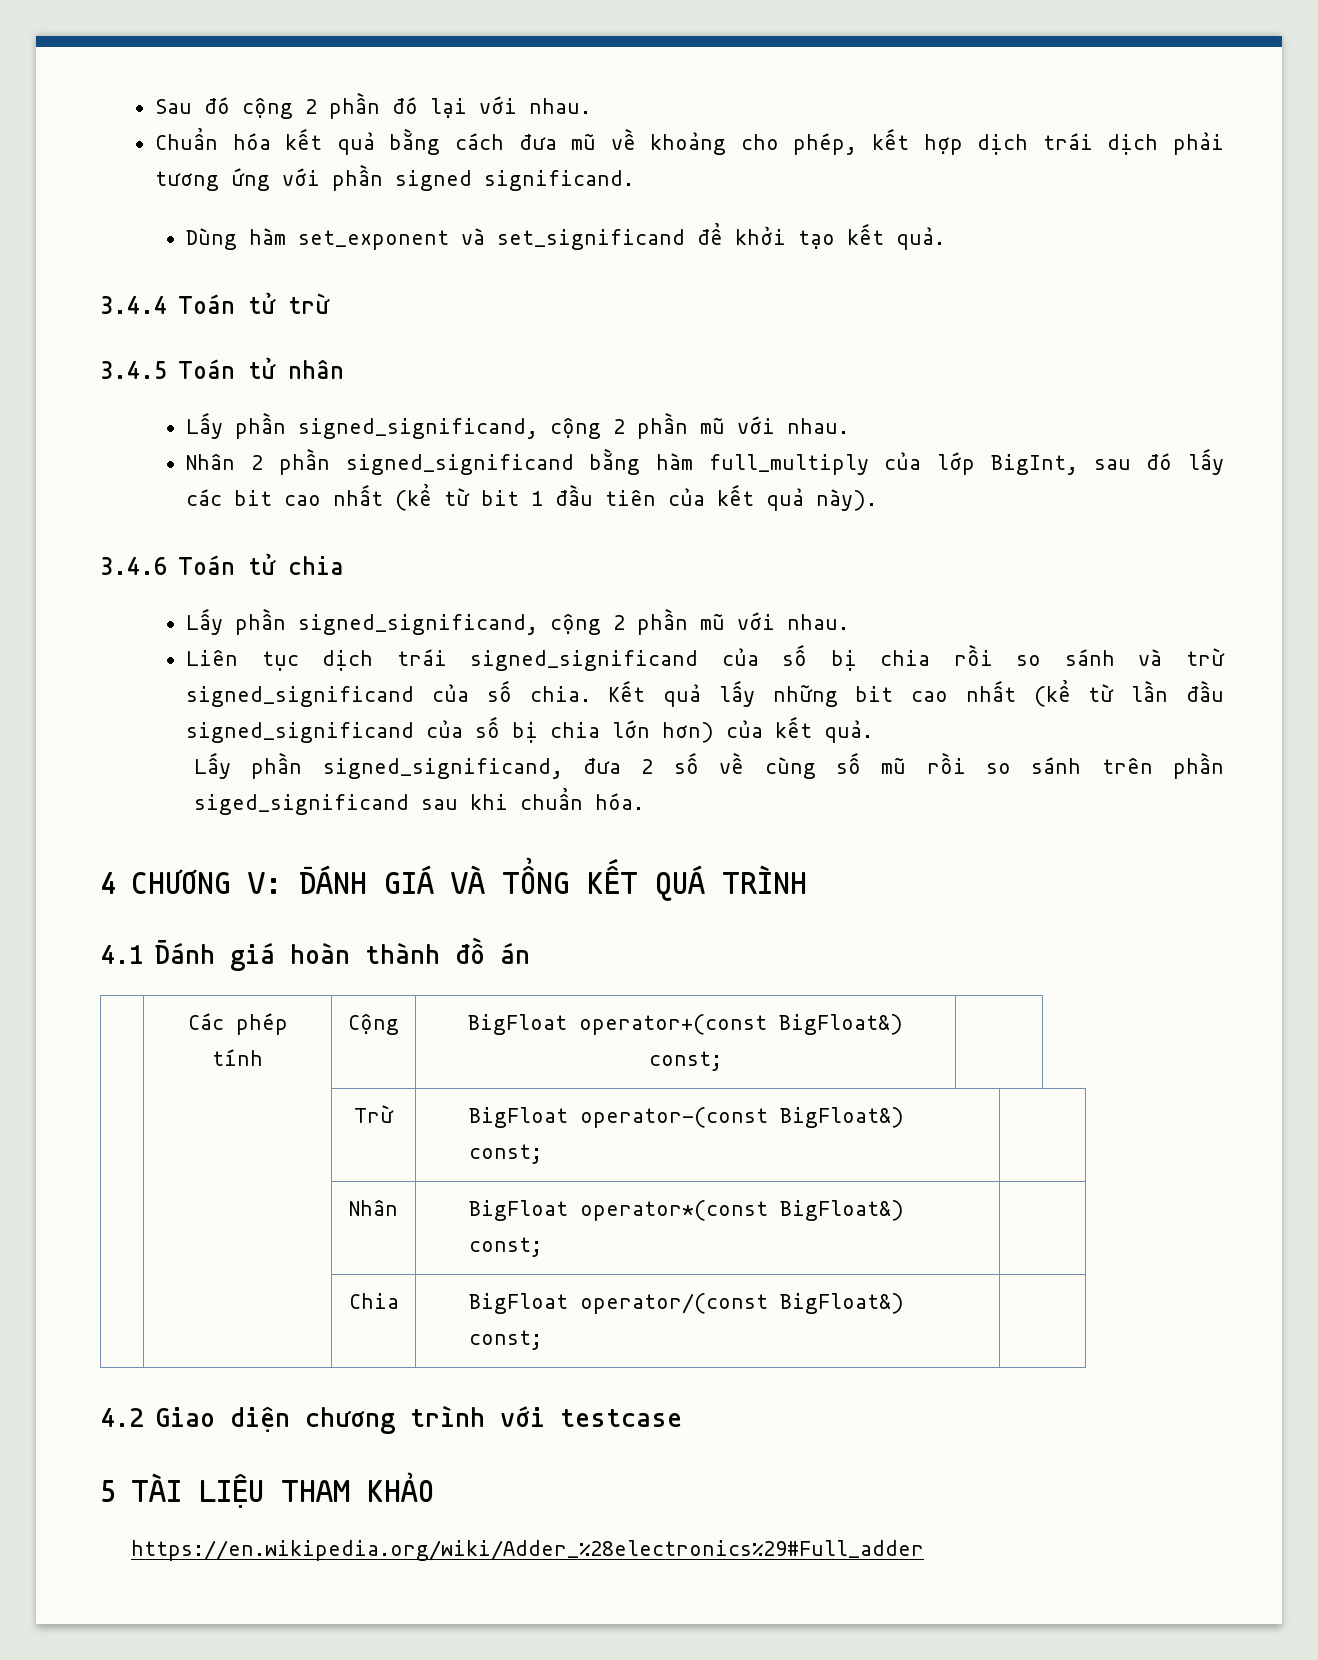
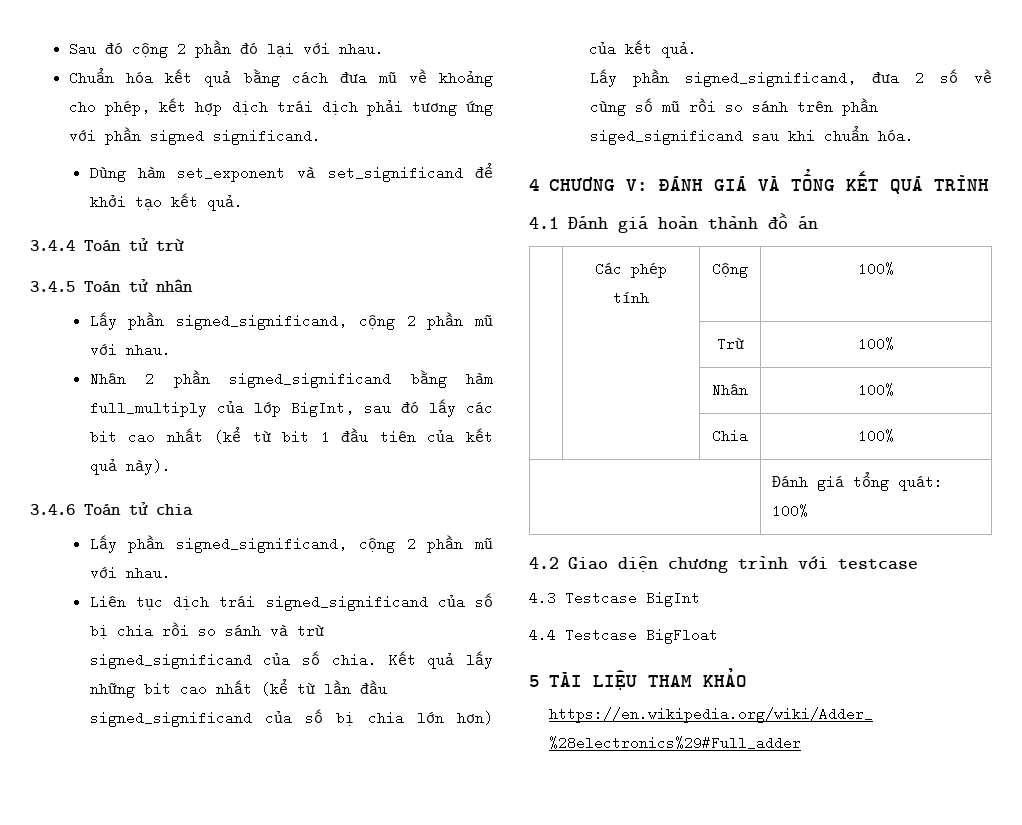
[468,1014,903,1035] [649,1051,722,1071] [354,1105,394,1123] [468,1107,904,1128] [468,1144,542,1164] [349,1200,398,1216] [468,1200,904,1221] [468,1237,542,1257] [348,1293,399,1309] [468,1293,904,1314] [468,1330,542,1350] BigFloat operator+(const BigFloat&) const; | // | | Trừ | BigFloat operator-(const BigFloat&) const; | // | | Nhân | BigFloat operator*(const BigFloat&) const; | // | | Chia | BigFloat operator/(const BigFloat&) const; | -> [858,262,894,276] [716,337,744,351] [858,337,894,351] [712,383,748,397] [858,383,894,397] [712,429,748,443] [858,429,894,443] [772,472,944,491] [772,504,809,518] 100% // | | Trừ | 100% // | | Nhân | 100% // | | Chia | 100% // | Đánh giá tổng quát: 100%
(682, 1418) none -> [529,591,700,607] [529,628,718,644] // 4.3 Testcase BigInt // 4.4 Testcase BigFloat

